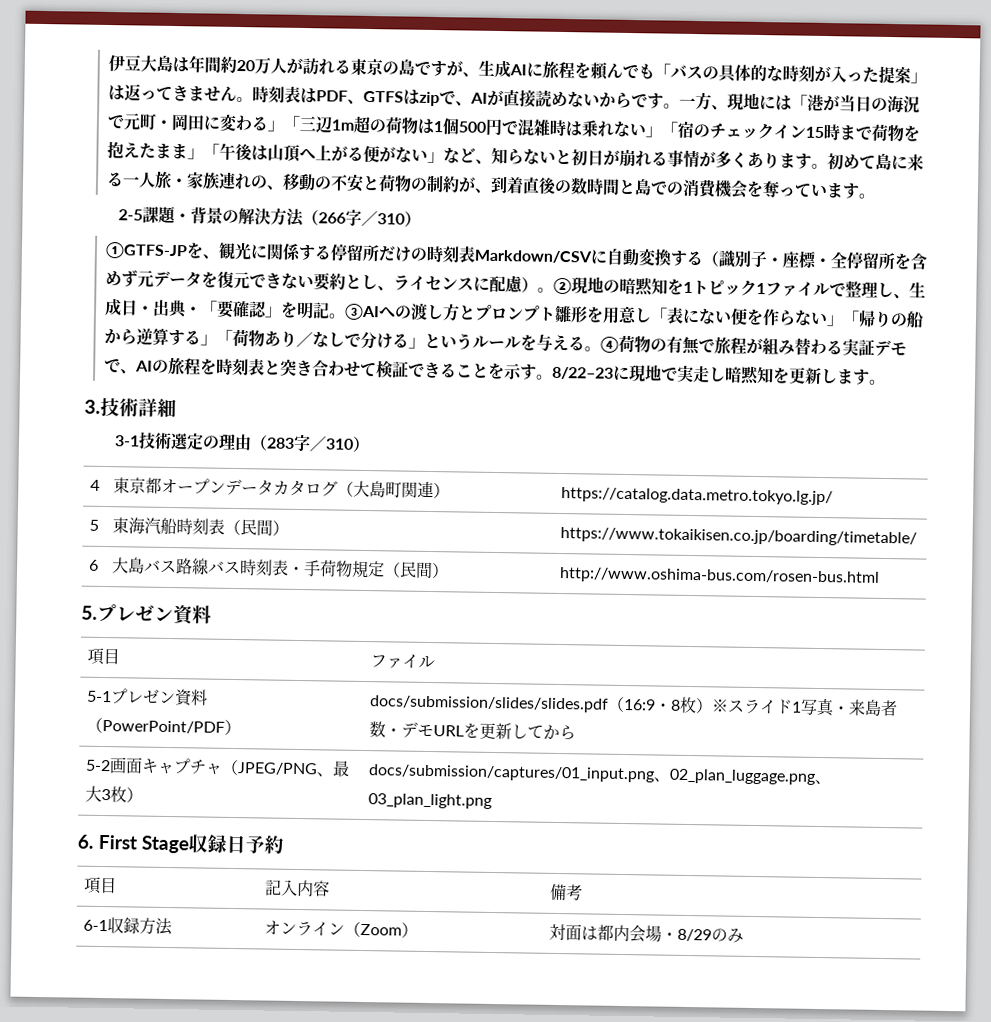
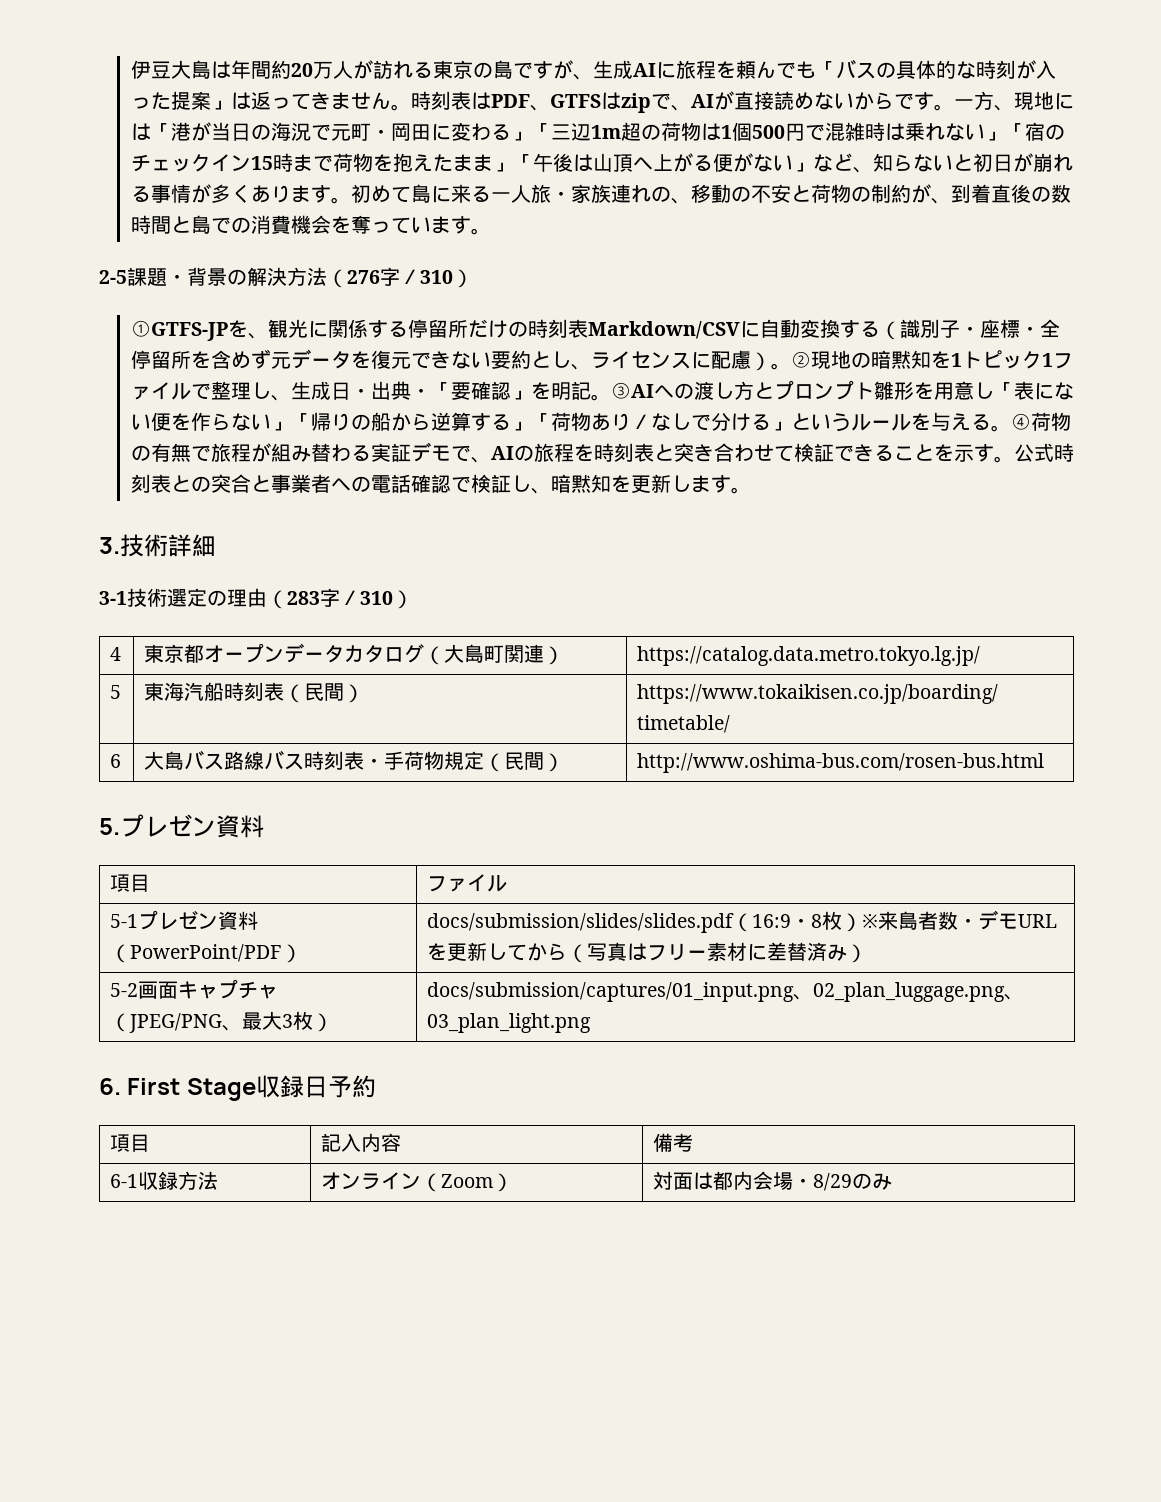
[317,212,346,224] 266 -> [347,270,380,284] 276
[552,364,727,384] 8/22–23に現地で実走し -> [1013,443,1074,462] [130,474,551,494] 公式時刻表との突合と事業者への電話確認で検証し、
[726,697,850,717] スライド1写真・ -> (879, 921) none
(576, 732) none -> [567,942,868,963] （写真はフリー素材に差替済み）

